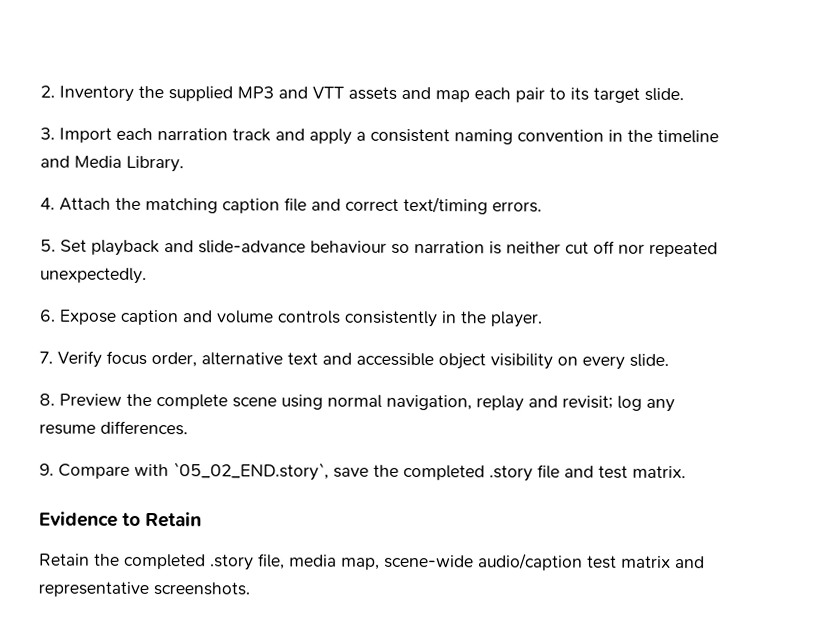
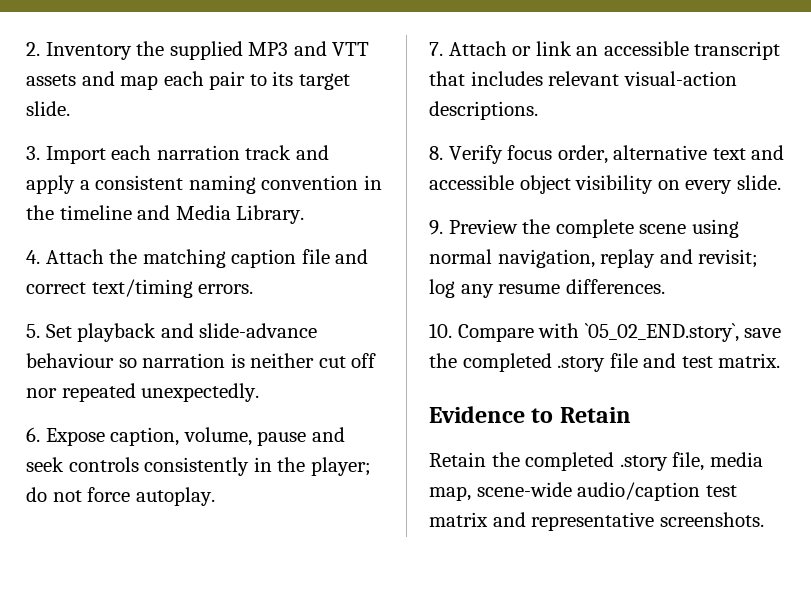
[120,309,543,328] [39,351,53,364] caption and volume controls consistently in the player. // 7. -> [110,427,345,446] [26,457,371,476] [26,487,215,506] [429,41,781,60] [429,71,737,86] [429,101,538,120] [429,146,443,160] caption, volume, pause and seek controls consistently in the player; do not force autoplay. // 7. Attach or link an accessible transcript that includes relevant visual-action descriptions. // 8.
[39,393,55,406] 8. -> [429,220,443,235] 9.
[39,463,54,476] 9. -> [429,323,452,338] 10.

